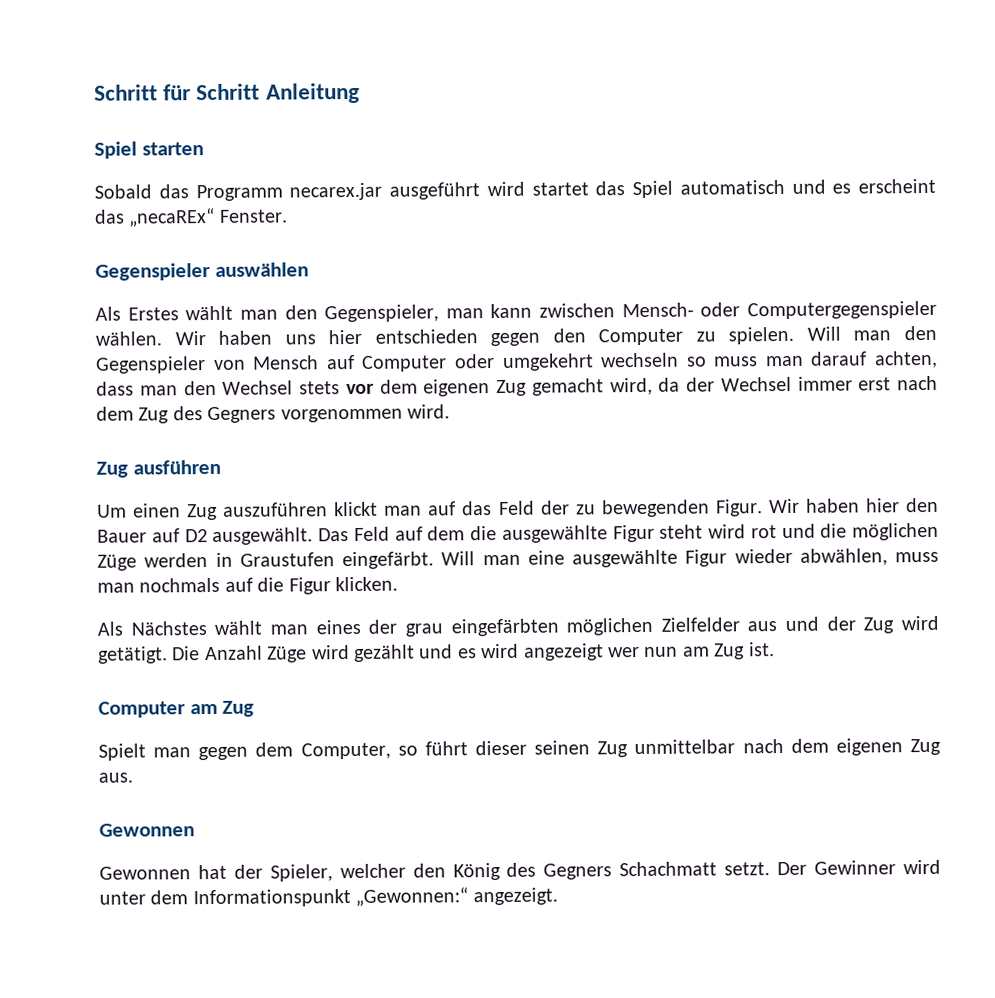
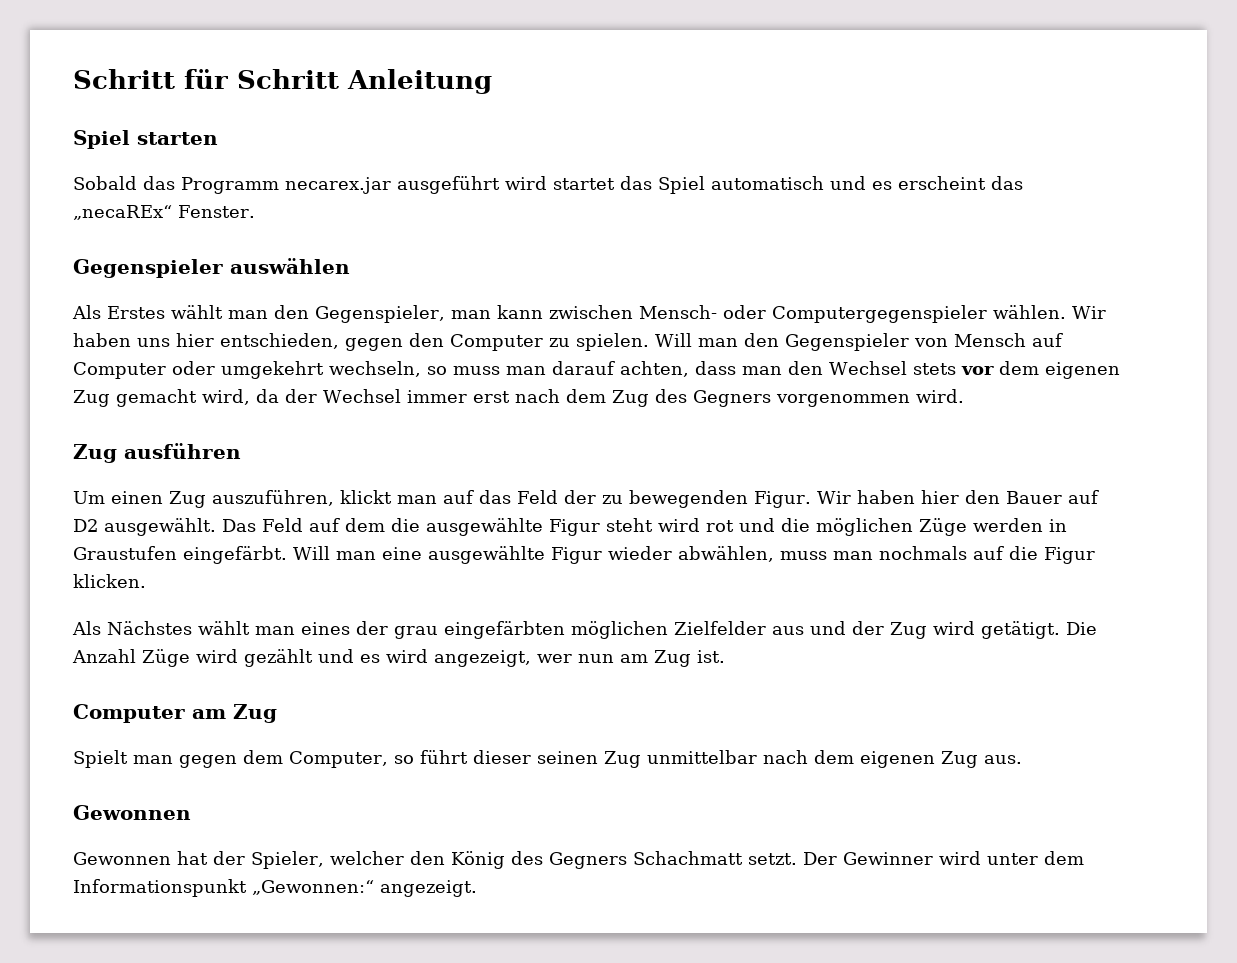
[374,329,478,344] entschieden -> [220,333,339,349] entschieden,
[600,352,680,368] wechseln -> [329,361,421,377] wechseln,
[223,502,329,517] auszuführen -> [212,490,334,506] auszuführen,
[523,643,604,661] angezeigt -> [434,650,531,667] angezeigt,

